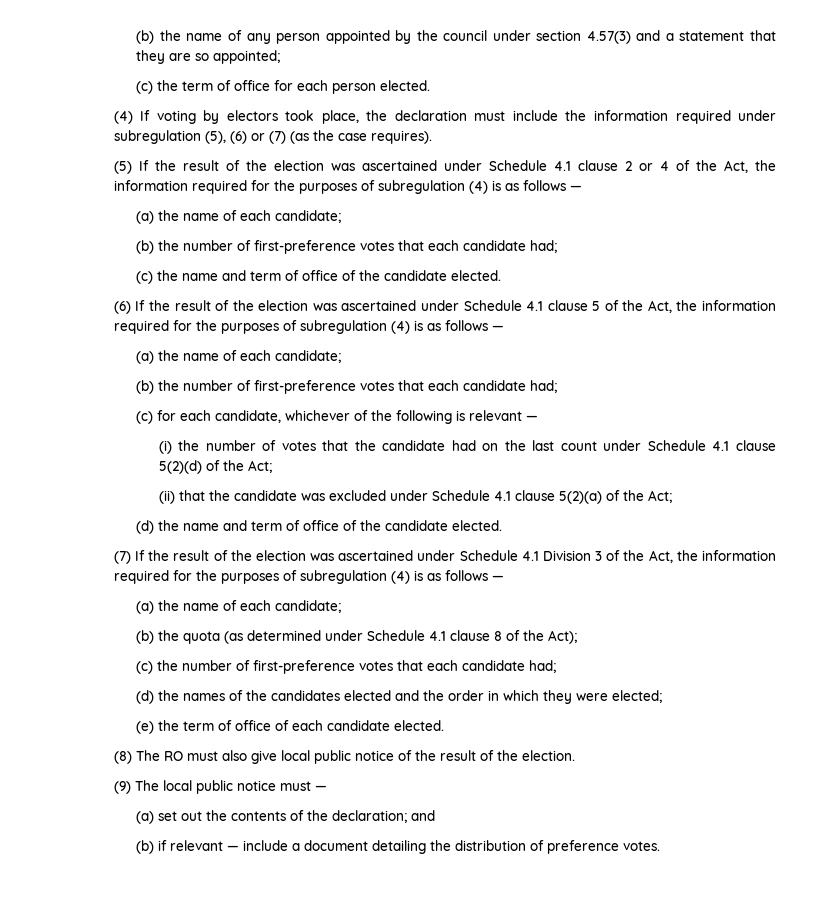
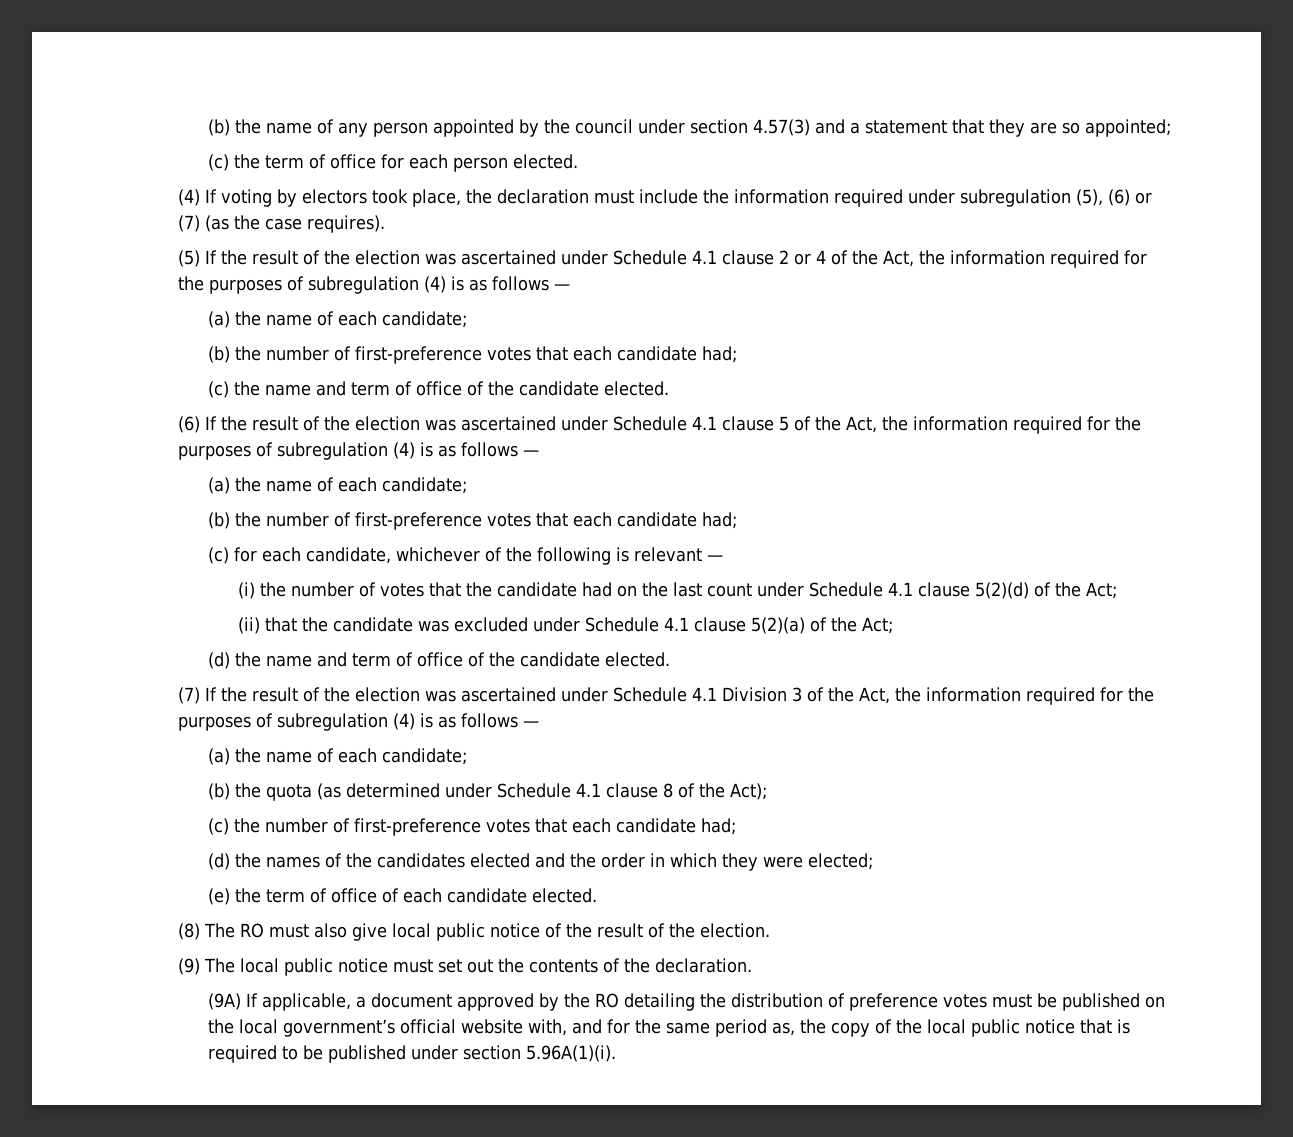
[314,785,327,791] [136,811,155,824] — // (a) -> (433, 966) none
[332,810,436,823] [136,840,369,854] declaration; and // (b) if relevant — include a document -> [654,958,752,973] [207,993,619,1011] declaration. // (9A) If applicable, a document approved by the RO
[623,841,661,851] votes. -> [942,993,1165,1011] [207,1019,1130,1037] [207,1045,616,1063] votes must be published on the local government’s official website with, and for the same period as, the copy of the local public notice that is required to be published under section 5.96A(1)(i).

